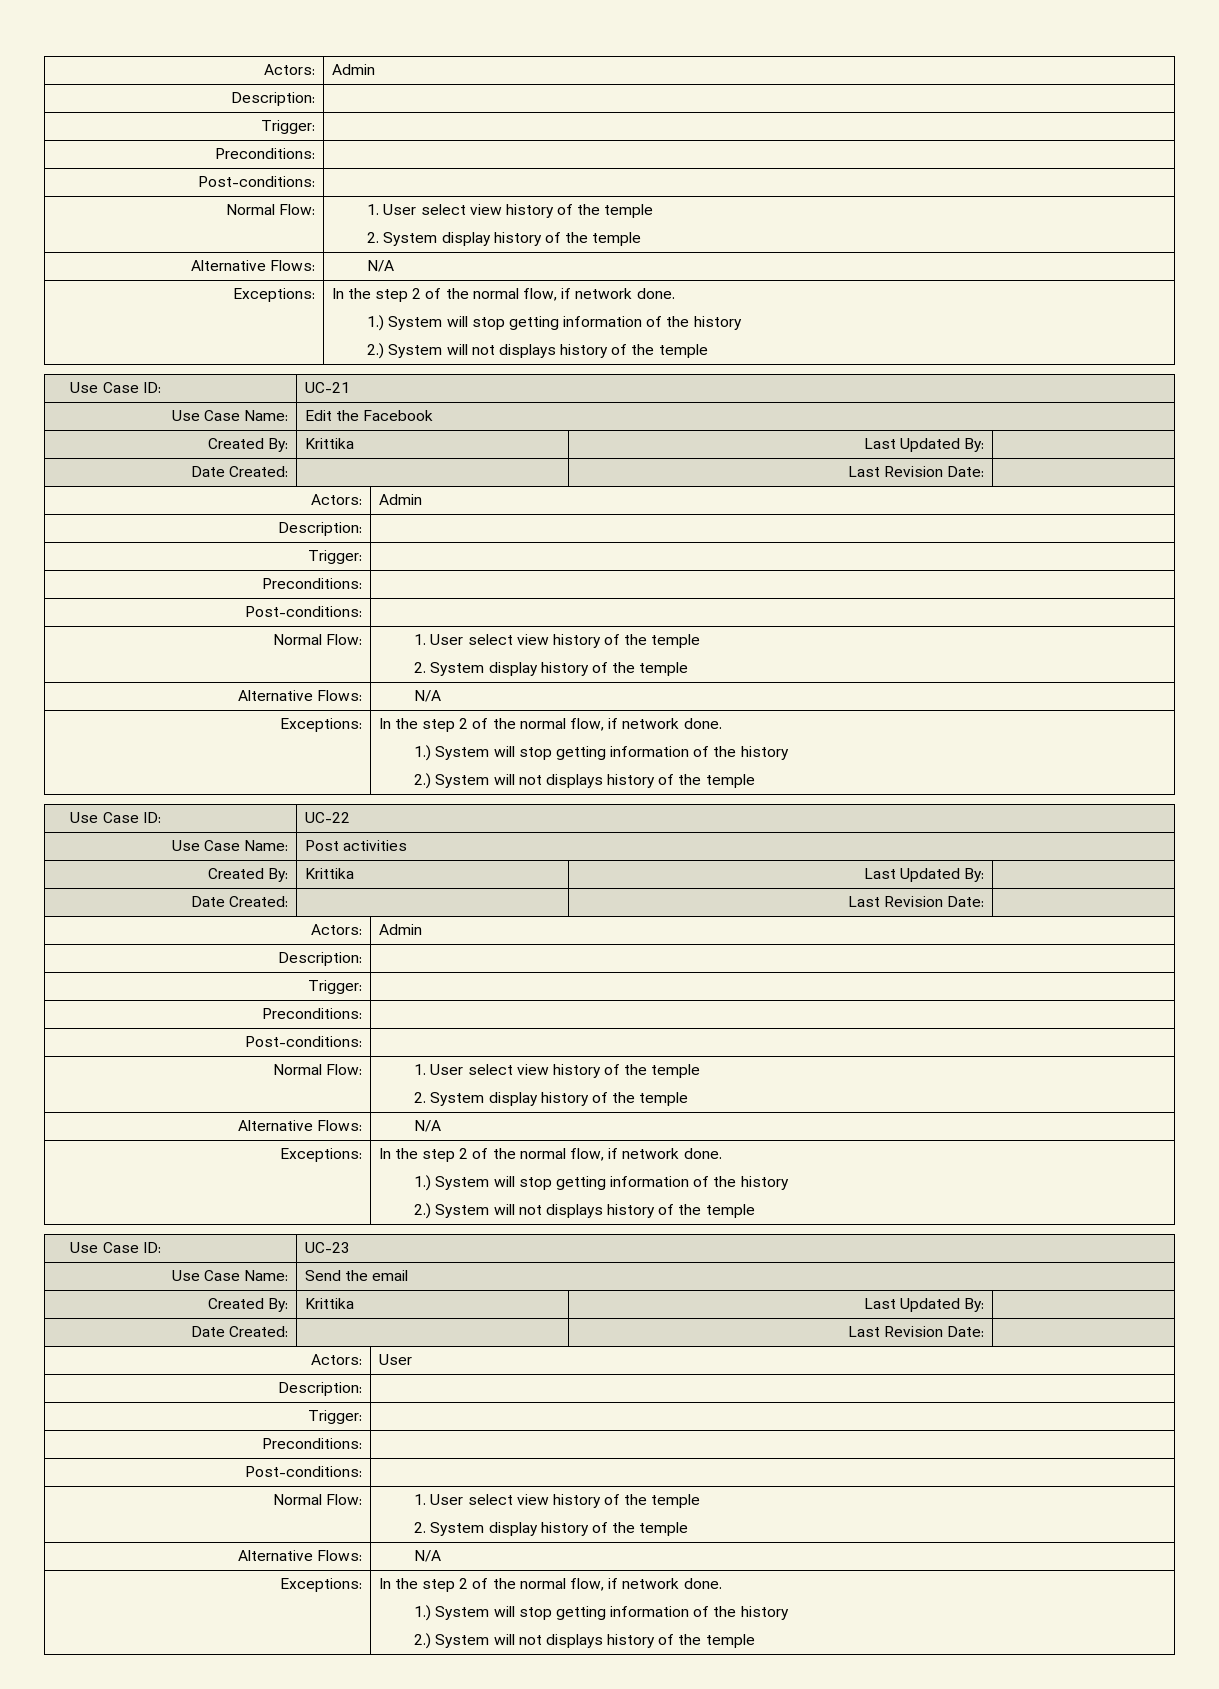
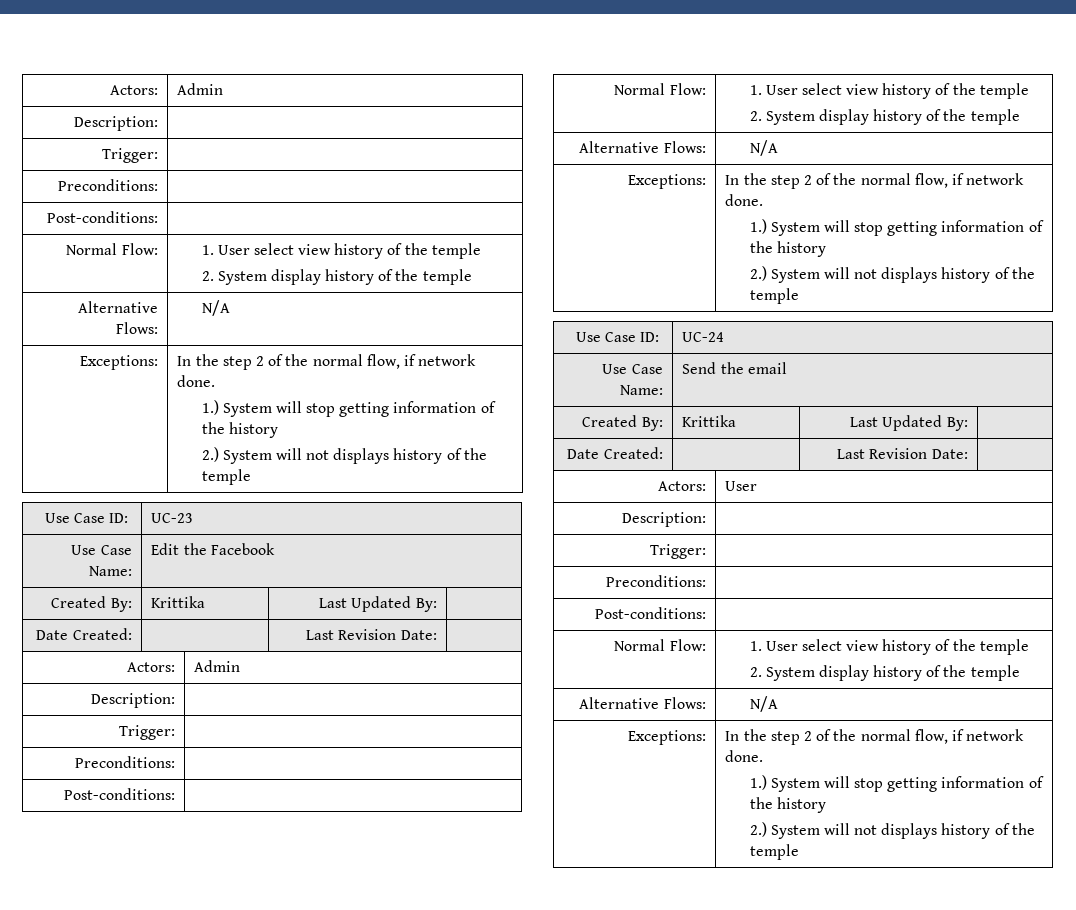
[304,382,350,393] UC-21 -> [151,513,194,523] UC-23
[304,812,350,823] [171,840,289,851] [304,840,407,851] [208,868,289,882] [304,868,354,879] [863,868,985,882] [191,896,289,907] [847,896,985,907] [311,924,363,935] [378,924,422,935] [278,952,363,966] [308,980,363,994] [262,1008,363,1019] [245,1036,363,1047] [273,1064,363,1075] [414,1064,701,1078] [414,1092,689,1106] [238,1120,363,1131] [414,1120,442,1132] [280,1148,363,1162] [378,1148,722,1162] [414,1175,789,1191] [414,1203,755,1219] [70,1242,161,1253] [304,1242,350,1253] UC-22 // Use Case Name: | Post activities // Created By: | Krittika | Last Updated By: | // Date Created: | | Last Revision Date: | // Actors: | Admin // Description: | // Trigger: | // Preconditions: | // Post-conditions: | // Normal Flow: | 1. User select view history of the temple // 2. System display history of the temple // Alternative Flows: | N/A // Exceptions: | In the step 2 of the normal flow, if network done. // 1.) System will stop getting information of the history // 2.) System will not displays history of the temple // Use Case ID: | UC-23 -> [682,332,725,342] UC-24

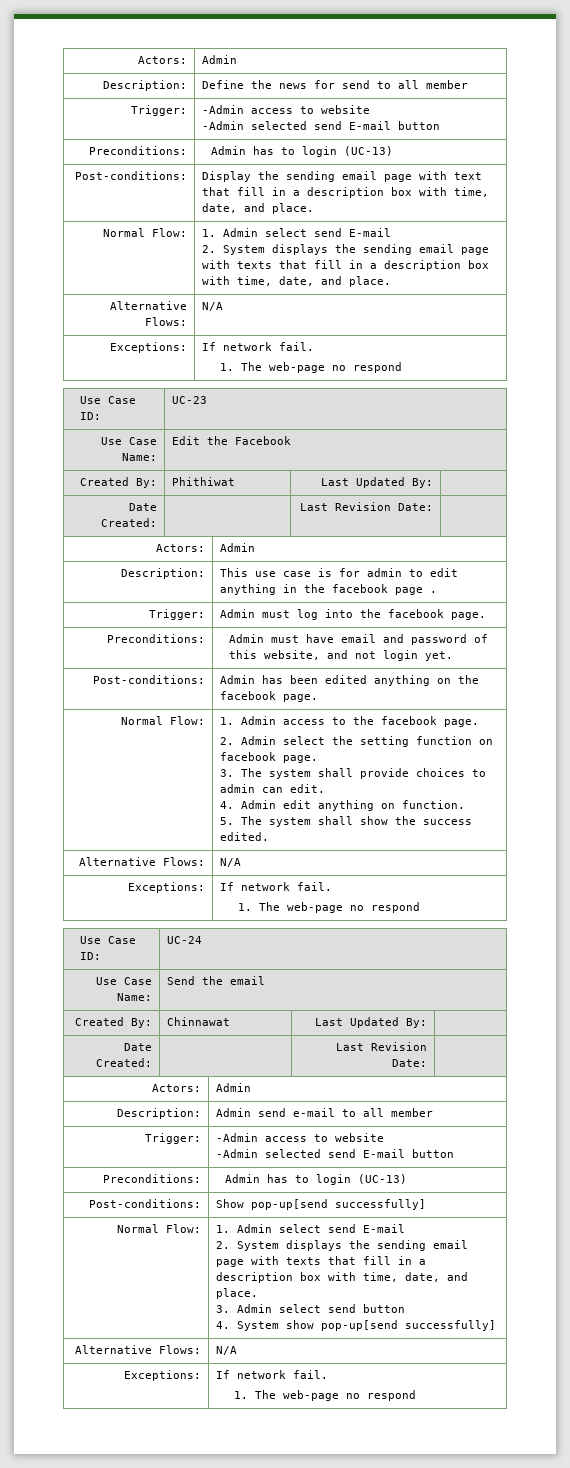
[109,85,158,95] [177,83,224,95] [73,116,158,131] [101,148,158,163] [57,179,158,191] [46,211,158,223] [66,243,158,255] [201,243,481,259] [201,269,472,285] [77,301,158,313] [115,322,158,334] [201,300,230,316] [79,355,158,370] [177,354,477,370] [177,375,216,387] [201,400,496,417] [201,422,278,438] [201,447,487,464] [201,469,251,485] Actors: | Admin // Description: | // Trigger: | // Preconditions: | // Post-conditions: | // Normal Flow: | 1. User select view history of the temple // 2. System display history of the temple // Alternative Flows: | N/A // Exceptions: | In the step 2 of the normal flow, if network done. // 1.) System will stop getting information of the history // 2.) System will not displays history of the temple -> [138,56,188,64] [201,55,237,64] [103,80,188,91] [201,80,468,89] [131,105,188,116] [201,105,370,114] [201,121,440,130] [89,146,188,155] [210,146,393,157] [75,171,188,180] [201,171,482,182] [201,187,489,198] [201,203,314,214] [103,228,188,237] [201,228,391,237] [201,244,489,255] [201,260,489,271] [201,276,391,287] [110,301,188,310] [145,317,188,326] [201,302,223,311] [110,342,188,353] [201,342,314,351] [219,362,402,373] Actors: | Admin // Description: | Define the news for send to all member // Trigger: | -Admin access to website // -Admin selected send E-mail button // Preconditions: | Admin has to login (UC-13) // Post-conditions: | Display the sending email page with text that fill in a description box with time, date, and place. // Normal Flow: | 1. Admin select send E-mail // 2. System displays the sending email page with texts that fill in a description box with time, date, and place. // Alternative Flows: | N/A // Exceptions: | If network fail. // 1. The web-page no respond
[151,596,206,608] Krittika -> [171,477,235,486] Phithiwat
[118,725,175,740] [74,756,175,768] [63,788,175,800] [614,83,706,95] [749,83,1029,99] [749,109,1020,125] [579,141,706,153] [749,140,778,156] [627,174,706,189] [725,173,1025,189] [725,194,764,206] [749,219,1044,236] [749,241,826,257] [749,266,1035,283] [749,288,799,304] // Trigger: | // Preconditions: | // Post-conditions: | // Normal Flow: | 1. User select view history of the temple // 2. System display history of the temple // Alternative Flows: | N/A // Exceptions: | In the step 2 of the normal flow, if network done. // 1.) System will stop getting information of the history // 2.) System will not displays history of the temple -> [219,568,458,577] [219,584,437,595] [149,609,206,620] [219,609,486,620] [107,634,206,643] [228,634,488,645] [228,650,453,661] [93,675,206,684] [219,675,479,686] [219,691,318,702] [121,716,206,725] [219,716,479,727] [219,736,493,747] [219,752,318,763] [219,768,486,779] [219,784,325,793] [219,800,465,811] [219,816,472,827] [219,832,269,841] [79,857,206,866] [219,858,241,867] [128,882,206,893] [219,882,332,891] [237,902,420,913] This use case is for admin to edit anything in the facebook page . // Trigger: | Admin must log into the facebook page. // Preconditions: | Admin must have email and password of this website, and not login yet. // Post-conditions: | Admin has been edited anything on the facebook page. // Normal Flow: | 1. Admin access to the facebook page. // 2. Admin select the setting function on facebook page. // 3. The system shall provide choices to admin can edit. // 4. Admin edit anything on function. // 5. The system shall show the success edited. // Alternative Flows: | N/A // Exceptions: | If network fail. // 1. The web-page no respond
[682,415,737,427] [850,415,968,431] [567,447,663,459] [837,448,968,459] [657,481,706,491] [725,481,758,491] [621,512,706,527] [649,544,706,559] [605,575,706,587] [594,607,706,619] [614,639,706,651] [749,639,1029,655] [749,665,1020,681] [579,697,706,709] [749,696,778,712] [627,730,706,745] [725,729,1025,745] [725,750,764,762] [749,775,1044,792] [749,797,826,813] [749,822,1035,839] [749,844,799,860] Krittika | Last Updated By: | // Date Created: | | Last Revision Date: | // Actors: | User // Description: | // Trigger: | // Preconditions: | // Post-conditions: | // Normal Flow: | 1. User select view history of the temple // 2. System display history of the temple // Alternative Flows: | N/A // Exceptions: | In the step 2 of the normal flow, if network done. // 1.) System will stop getting information of the history // 2.) System will not displays history of the temple -> [166,1017,230,1026] [315,1017,428,1028] [124,1043,153,1051] [96,1058,153,1067] [336,1042,428,1051] [392,1059,428,1067] [152,1084,202,1092] [215,1083,251,1092] [117,1108,202,1119] [215,1108,433,1117] [145,1133,202,1144] [215,1133,384,1142] [215,1149,454,1158] [103,1174,202,1183] [224,1174,407,1185] [89,1199,202,1208] [215,1199,426,1210] [117,1224,202,1233] [215,1224,405,1233] [215,1240,468,1251] [215,1256,426,1267] [215,1272,468,1283] [215,1288,258,1299] [215,1304,405,1313] [215,1320,496,1331] [75,1345,202,1354] [215,1346,237,1355] [124,1370,202,1381] [215,1370,328,1379] [233,1390,416,1401] Chinnawat | Last Updated By: | // Date Created: | | Last Revision Date: | // Actors: | Admin // Description: | Admin send e-mail to all member // Trigger: | -Admin access to website // -Admin selected send E-mail button // Preconditions: | Admin has to login (UC-13) // Post-conditions: | Show pop-up[send successfully] // Normal Flow: | 1. Admin select send E-mail // 2. System displays the sending email page with texts that fill in a description box with time, date, and place. // 3. Admin select send button // 4. System show pop-up[send successfully] // Alternative Flows: | N/A // Exceptions: | If network fail. // 1. The web-page no respond

